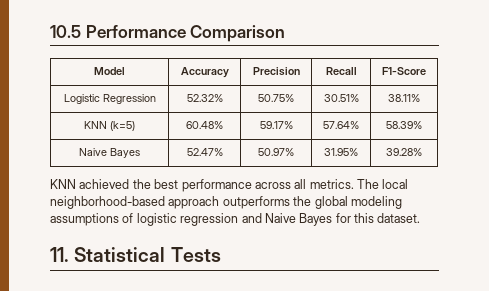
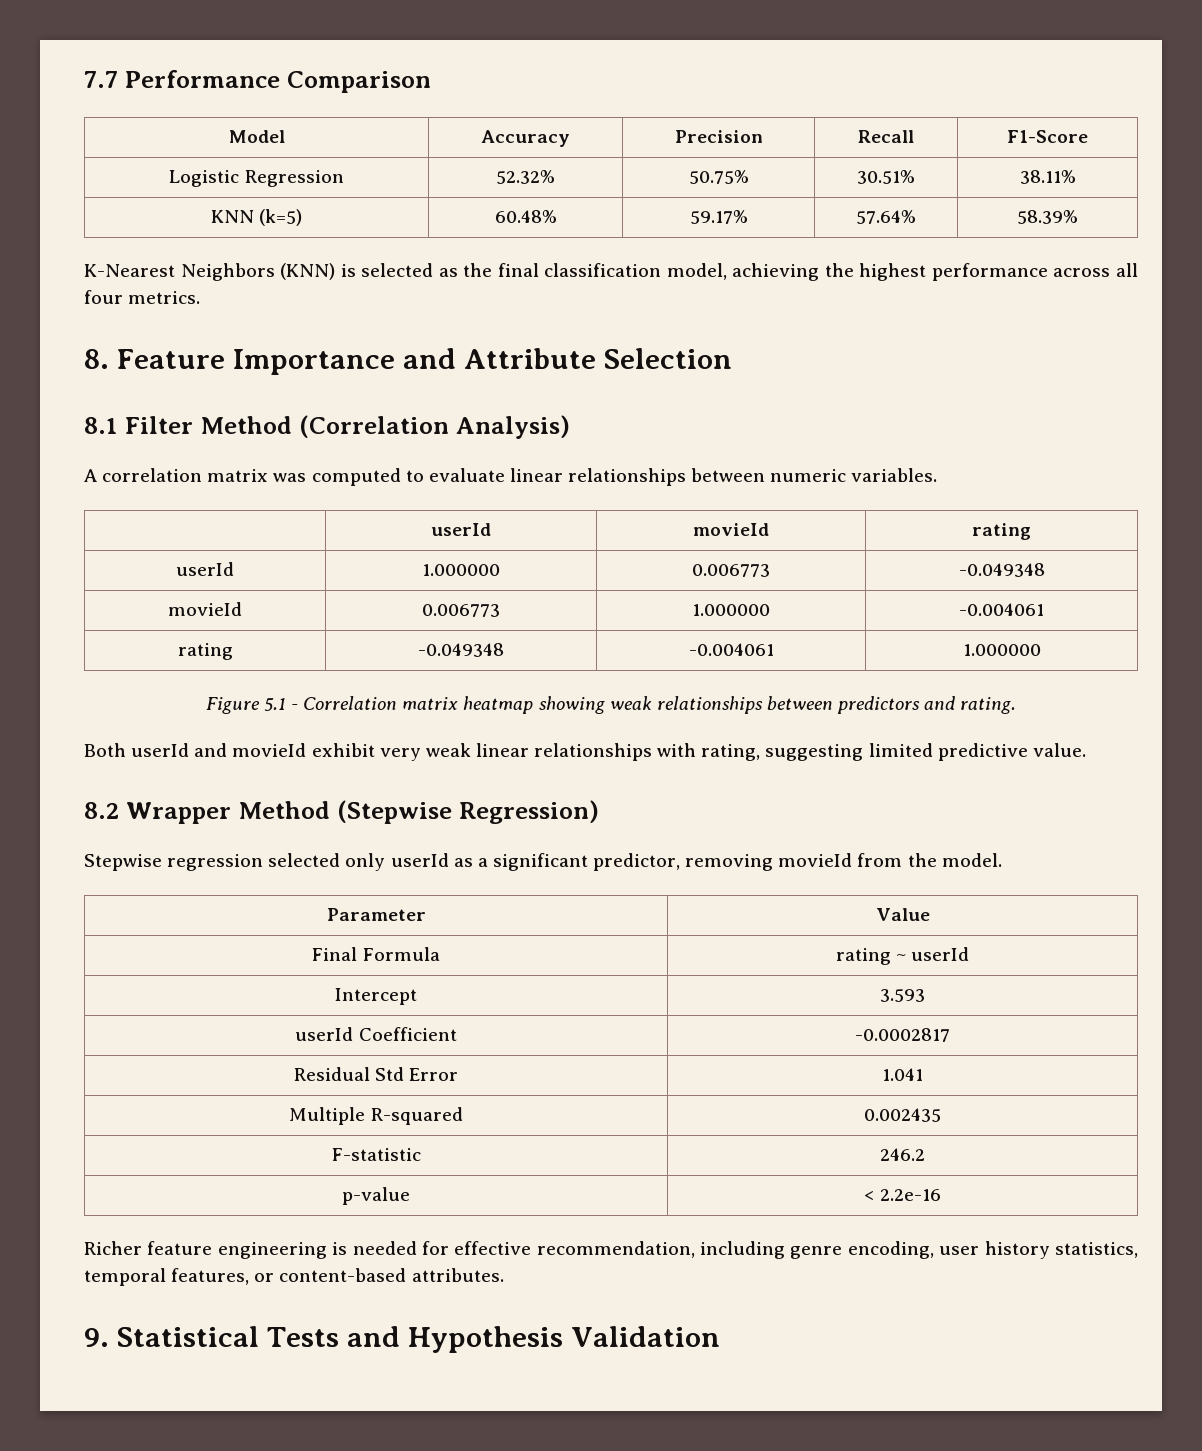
[50,25,81,38] 10.5 -> [84,71,118,88] 7.7
[79,148,140,158] [186,148,223,156] [258,148,294,156] [324,148,358,156] [386,148,422,156] [50,179,179,189] // Naive Bayes | 52.47% | 50.97% | 31.95% | 39.28% // KNN achieved the best -> [84,263,927,281] // K-Nearest Neighbors (KNN) is selected as the final classification model, achieving the highest
(307, 184) none -> [84,290,123,304] four
[357,179,409,189] [50,196,402,209] [50,213,421,226] [50,247,221,262] The local neighborhood-based approach outperforms the global modeling assumptions of logistic regression and Naive Bayes for this dataset. // 11. Statistical Tests -> [84,348,732,375] [84,415,570,439] [84,468,938,486] [431,523,491,536] [693,523,769,536] [972,523,1031,540] [176,562,234,576] [422,564,500,576] [692,564,770,577] [958,563,1045,577] [168,602,242,616] [422,604,500,617] [692,604,770,616] [959,603,1044,616] [177,643,233,660] [418,643,504,657] [688,643,774,656] [962,644,1041,656] [205,696,1017,714] [84,743,1086,761] [84,800,599,824] [84,853,1002,871] [326,908,426,921] [875,908,930,921] [312,947,440,961] [835,947,970,965] [335,988,417,1005] [880,989,925,1002] [295,1027,457,1041] [855,1028,950,1042] [293,1067,459,1081] [882,1068,923,1081] [289,1107,463,1125] [864,1108,941,1122] [331,1148,421,1161] [880,1148,925,1161] [342,1187,410,1205] [864,1189,941,1201] [84,1241,1138,1259] [84,1268,504,1286] [84,1326,720,1353] // 8. Feature Importance and Attribute Selection // 8.1 Filter Method (Correlation Analysis) // A correlation matrix was computed to evaluate linear relationships between numeric variables. // | userId | movieId | rating // userId | 1.000000 | 0.006773 | -0.049348 // movieId | 0.006773 | 1.000000 | -0.004061 // rating | -0.049348 | -0.004061 | 1.000000 // Figure 5.1 - Correlation matrix heatmap showing weak relationships between predictors and rating. // Both userId and movieId exhibit very weak linear relationships with rating, suggesting limited predictive value. // 8.2 Wrapper Method (Stepwise Regression) // Stepwise regression selected only userId as a significant predictor, removing movieId from the model. // Parameter | Value // Final Formula | rating ~ userId // Intercept | 3.593 // userId Coefficient | -0.0002817 // Residual Std Error | 1.041 // Multiple R-squared | 0.002435 // F-statistic | 246.2 // p-value | < 2.2e-16 // Richer feature engineering is needed for effective recommendation, including genre encoding, user history statistics, temporal features, or content-based attributes. // 9. Statistical Tests and Hypothesis Validation

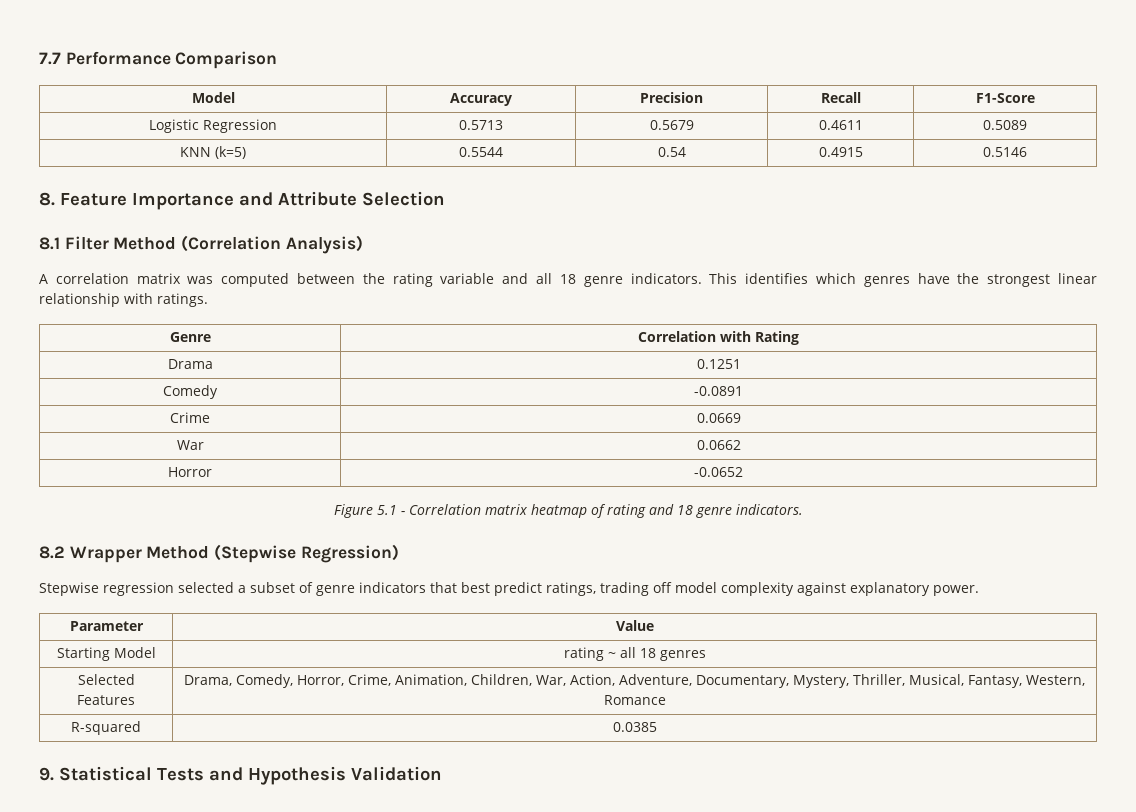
[496,170,555,184] [688,170,749,184] [857,170,915,184] [1019,170,1076,184] [210,209,303,226] [494,210,557,223] [689,210,748,224] [856,210,916,224] [1017,210,1078,224] [84,263,1138,281] [84,290,201,304] 52.32% | 50.75% | 30.51% | 38.11% // KNN (k=5) | 60.48% | 59.17% | 57.64% | 58.39% // K-Nearest Neighbors (KNN) is selected as the final classification model, achieving the highest performance across all four metrics. -> [459,120,503,130] [649,120,694,130] [818,120,863,130] [983,120,1027,130] [180,146,246,159] [459,147,503,157] [657,147,686,157] [818,147,863,157] [983,147,1027,157] 0.5713 | 0.5679 | 0.4611 | 0.5089 // KNN (k=5) | 0.5544 | 0.54 | 0.4915 | 0.5146
[405,468,938,486] [431,523,491,536] [693,523,769,536] [972,523,1031,540] [176,562,234,576] [422,564,500,576] [692,564,770,577] [958,563,1045,577] [168,602,242,616] [422,604,500,617] [692,604,770,616] [959,603,1044,616] [177,643,233,660] [418,643,504,657] [688,643,774,656] [962,644,1041,656] to evaluate linear relationships between numeric variables. // | userId | movieId | rating // userId | 1.000000 | 0.006773 | -0.049348 // movieId | 0.006773 | 1.000000 | -0.004061 // rating | -0.049348 | -0.004061 | 1.000000 -> [297,273,1098,287] [39,293,208,307] [169,332,211,342] [638,331,799,345] [167,359,213,369] [696,359,741,369] [163,385,218,399] [694,386,743,396] [170,412,210,423] [696,413,741,423] [176,440,204,450] [696,440,741,450] [168,467,212,477] [694,467,743,477] between the rating variable and all 18 genre indicators. This identifies which genres have the strongest linear relationship with ratings. // Genre | Correlation with Rating // Drama | 0.1251 // Comedy | -0.0891 // Crime | 0.0669 // War | 0.0662 // Horror | -0.0652
[538,696,1017,714] [84,743,1086,761] showing weak relationships between predictors and rating. // Both userId and movieId exhibit very weak linear relationships with rating, suggesting limited predictive value. -> [590,504,803,518] of rating and 18 genre indicators.
[345,853,1002,871] only userId as a significant predictor, removing movieId from the model. -> [238,582,979,596] a subset of genre indicators that best predict ratings, trading off model complexity against explanatory power.
[312,947,440,961] Final Formula -> [56,647,156,661] Starting Model
[911,947,970,961] [335,988,417,1005] [880,989,925,1002] [295,1027,457,1041] [855,1028,950,1042] [293,1067,459,1081] [882,1068,923,1081] [289,1107,463,1125] [864,1108,941,1122] [331,1148,421,1161] [880,1148,925,1161] [342,1187,410,1205] [864,1189,941,1201] [84,1241,1138,1259] [84,1268,504,1286] userId // Intercept | 3.593 // userId Coefficient | -0.0002817 // Residual Std Error | 1.041 // Multiple R-squared | 0.002435 // F-statistic | 246.2 // p-value | < 2.2e-16 // Richer feature engineering is needed for effective recommendation, including genre encoding, user history statistics, temporal features, or content-based attributes. -> [619,647,706,661] [77,674,135,685] [77,695,135,705] [184,674,1085,688] [603,695,666,705] [71,721,141,735] [612,722,657,732] all 18 genres // Selected Features | Drama, Comedy, Horror, Crime, Animation, Children, War, Action, Adventure, Documentary, Mystery, Thriller, Musical, Fantasy, Western, Romance // R-squared | 0.0385

